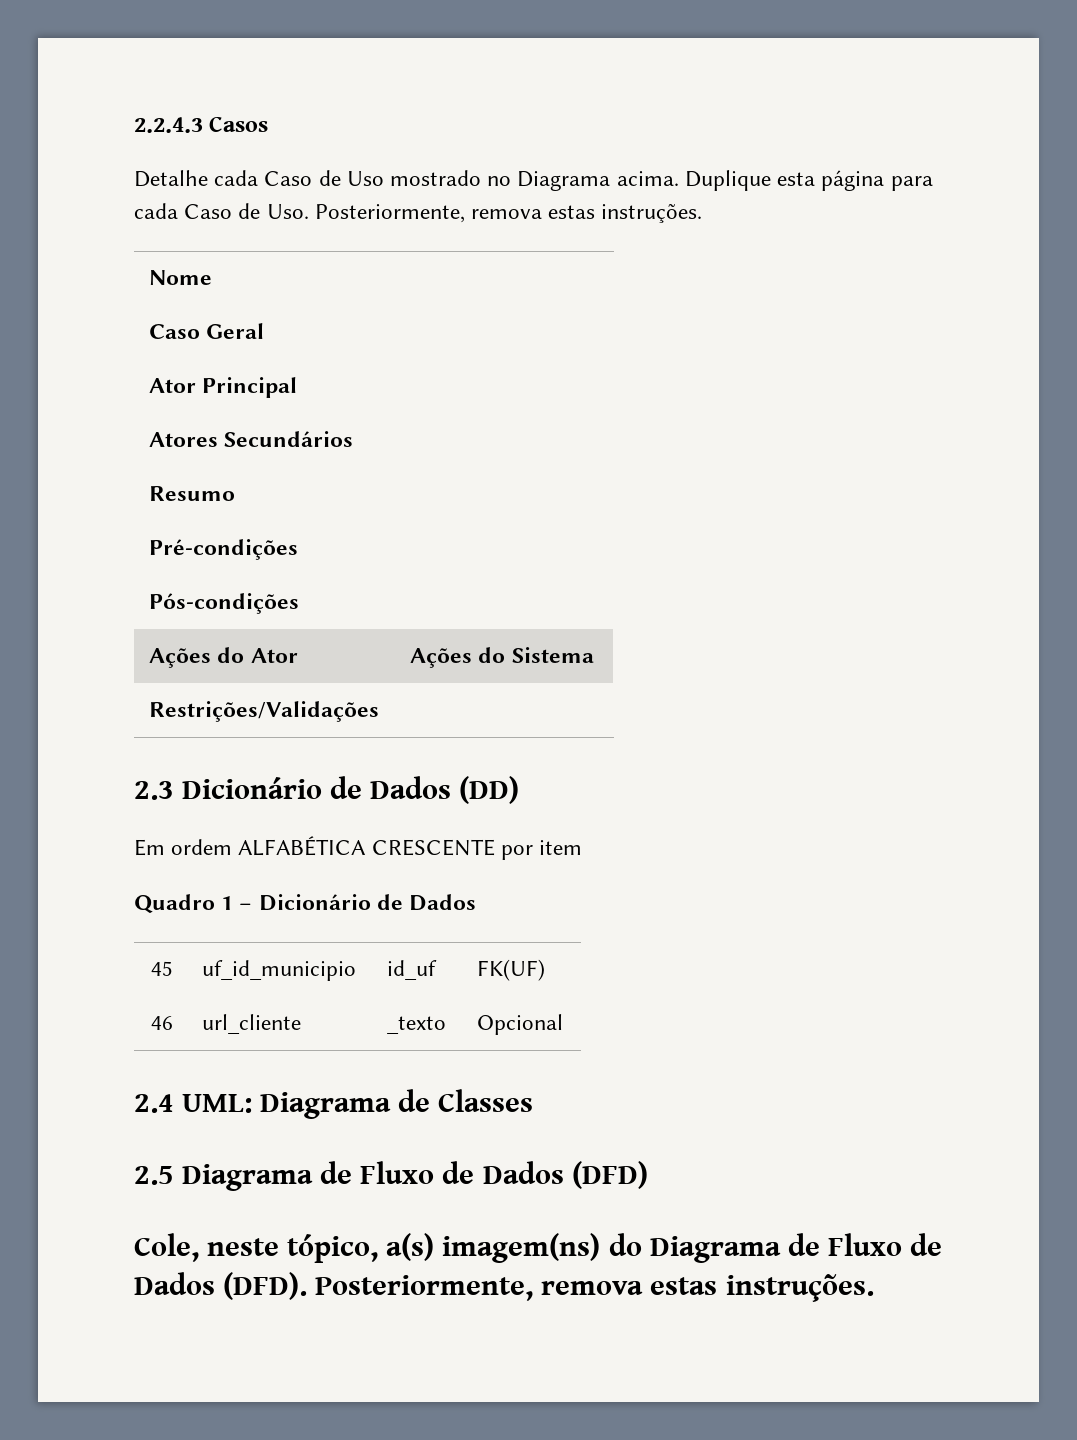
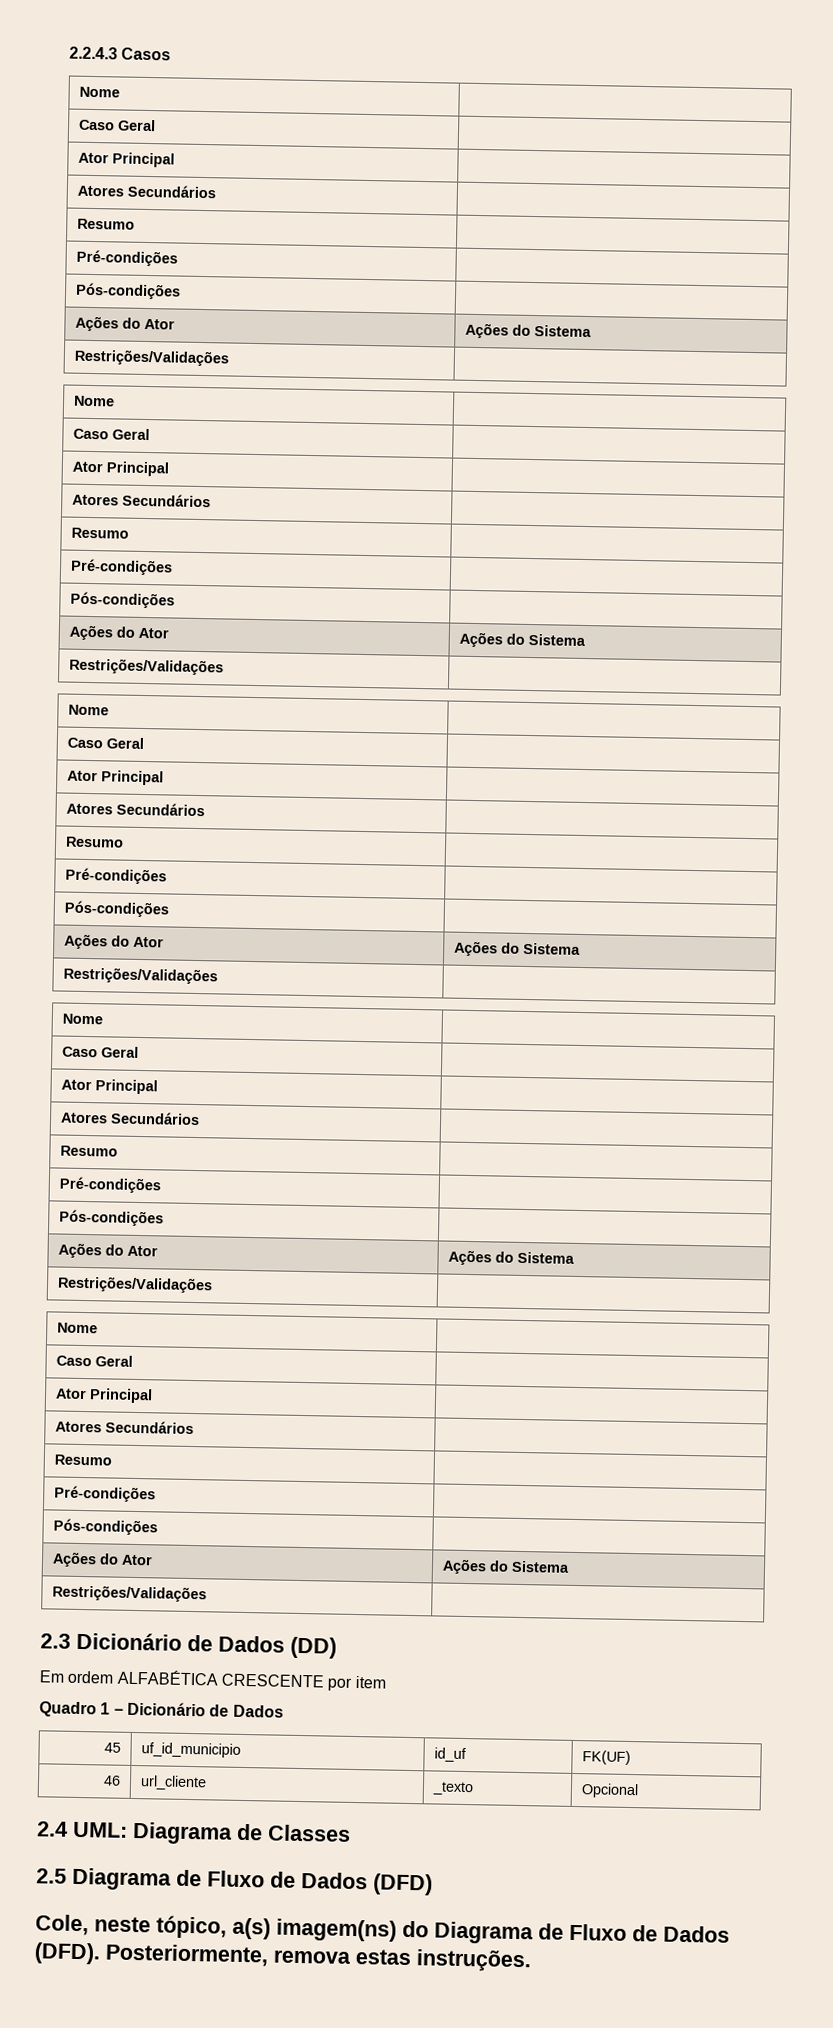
[134,170,933,191] [134,203,703,223] // Detalhe cada Caso de Uso mostrado no Diagrama acima. Duplique esta página para cada Caso de Uso. Posteriormente, remova estas instruções. -> [78,86,120,98] [77,119,156,132] [77,152,175,168] [76,184,216,199] [76,218,135,230] [75,249,178,267] [74,282,181,300] [74,315,175,332] [464,322,592,339] [73,348,229,367] [72,395,115,407] [72,428,150,441] [71,461,169,477] [71,493,211,508] [70,527,129,539] [69,558,173,576] [69,591,175,609] [68,624,169,641] [458,631,586,648] [68,657,224,676] [67,704,109,716] [66,737,144,750] [66,770,164,786] [65,802,205,817] [64,836,124,848] [64,867,167,885] [63,900,169,918] [63,933,164,950] [453,940,581,957] [62,966,218,985] [61,1013,103,1025] [61,1046,139,1058] [60,1079,158,1095] [59,1111,200,1126] [59,1145,118,1157] [58,1176,161,1194] [58,1209,164,1227] [57,1242,158,1259] [447,1249,575,1266] [56,1275,213,1294] // Nome | // Caso Geral | // Ator Principal | // Atores Secundários | // Resumo | // Pré-condições | // Pós-condições | // Ações do Ator | Ações do Sistema // Restrições/Validações | // Nome | // Caso Geral | // Ator Principal | // Atores Secundários | // Resumo | // Pré-condições | // Pós-condições | // Ações do Ator | Ações do Sistema // Restrições/Validações | // Nome | // Caso Geral | // Ator Principal | // Atores Secundários | // Resumo | // Pré-condições | // Pós-condições | // Ações do Ator | Ações do Sistema // Restrições/Validações | // Nome | // Caso Geral | // Ator Principal | // Atores Secundários | // Resumo | // Pré-condições | // Pós-condições | // Ações do Ator | Ações do Sistema // Restrições/Validações |

